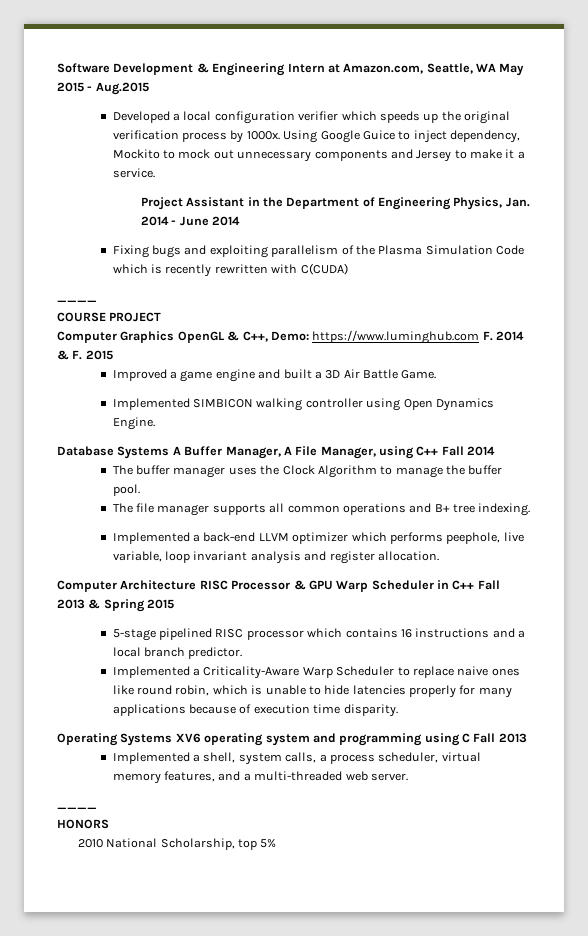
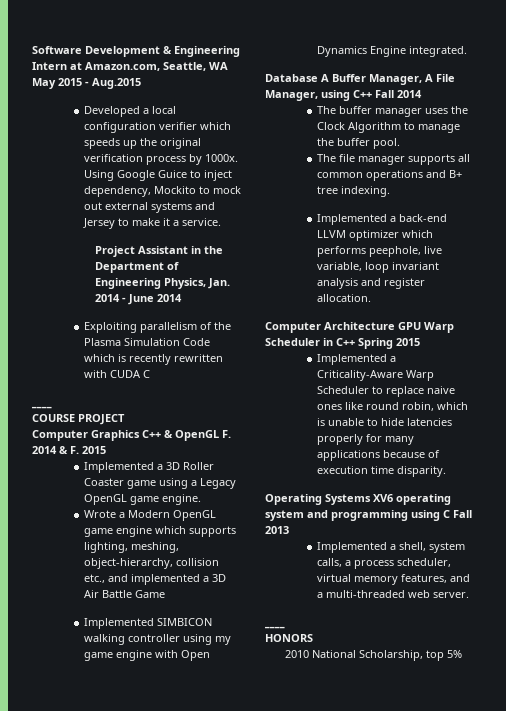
[237,150,388,162] unnecessary components -> [104,202,192,213] external systems
[112,245,268,258] Fixing bugs and exploiting -> [83,322,137,333] Exploiting
[300,263,348,275] C(CUDA) -> [109,370,150,378] CUDA C
[177,330,480,344] OpenGL & C++, Demo: https://www.luminghub.com -> [142,430,219,441] C++ & OpenGL
[112,369,312,382] Improved a game engine and built -> [83,462,214,473] [83,478,236,489] [83,494,201,505] [83,510,216,521] [83,526,236,537] [83,542,179,553] [83,558,219,569] [83,574,200,585] Implemented a 3D Roller Coaster game using a Legacy OpenGL game engine. // Wrote a Modern OpenGL game engine which supports lighting, meshing, object-hierarchy, collision etc., and implemented
[401,370,437,379] Game. -> [134,590,165,598] Game
[403,398,494,411] [112,417,155,430] Open Dynamics Engine. -> [214,636,231,645] [83,650,210,661] [316,46,467,57] my game engine with Open Dynamics Engine integrated.
[117,446,170,459] Systems -> (318, 78) none
[199,580,306,590] RISC Processor & -> (395, 326) none
[477,580,500,590] [57,599,101,609] Fall 2013 & -> (355, 342) none
[112,628,526,641] [112,647,243,659] // 5-stage pipelined RISC processor which contains 16 instructions and a local branch predictor. -> (420, 342) none

